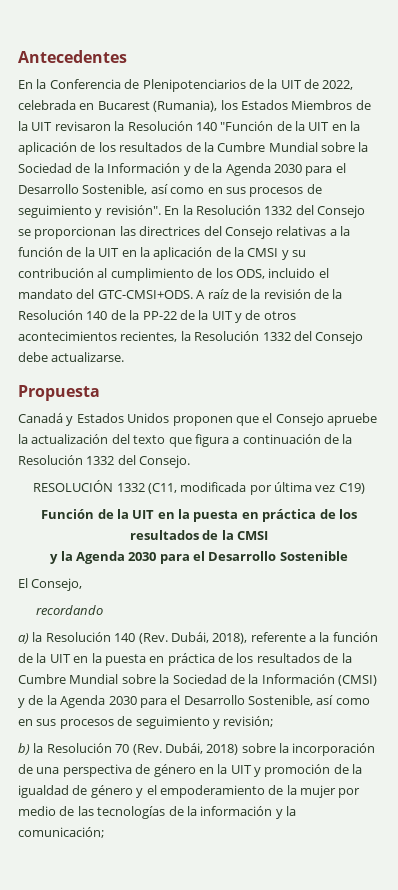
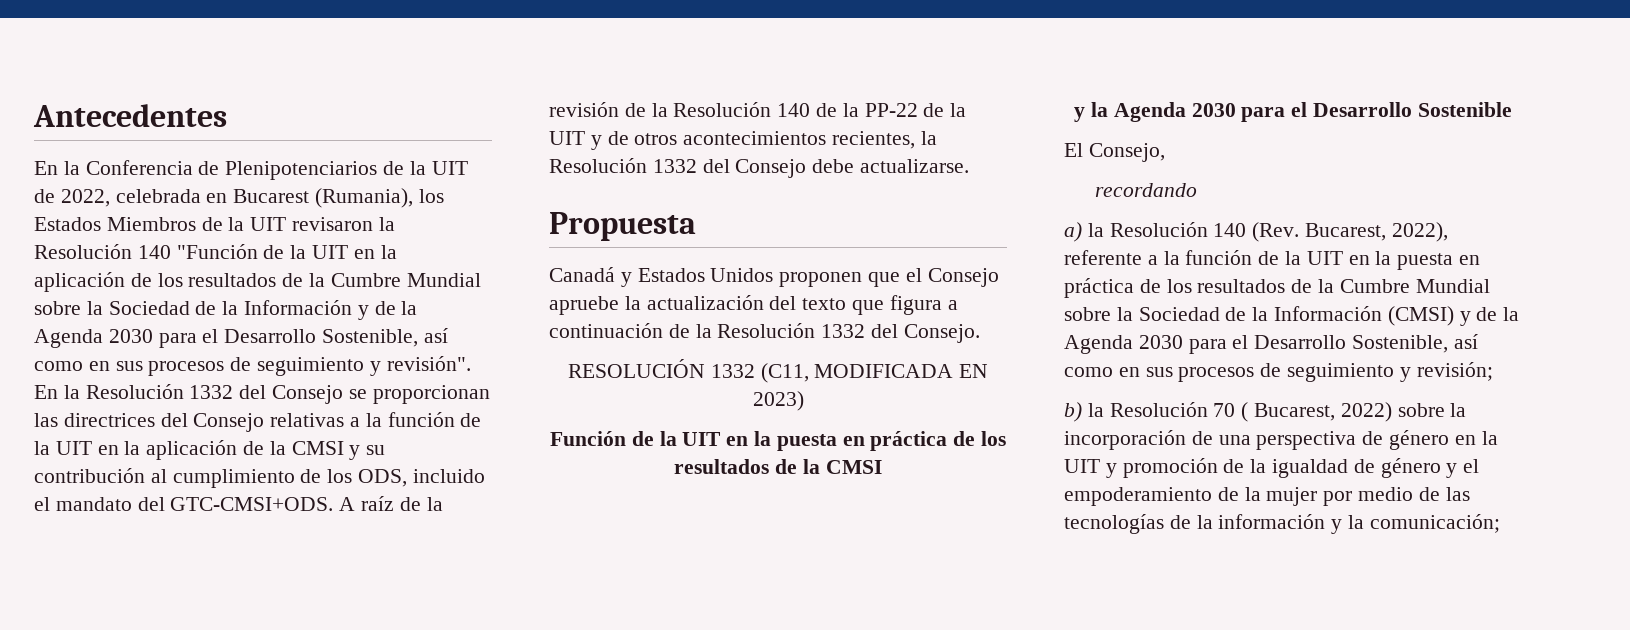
[180,482,365,495] modificada por última vez C19) -> [814,364,989,378] [752,391,804,411] MODIFICADA EN 2023)
[170,632,248,644] Dubái, 2018), -> [1305,222,1448,242] Bucarest, 2022),
[132,743,239,755] (Rev. Dubái, 2018) -> [1241,402,1392,422] ( Bucarest, 2022)

